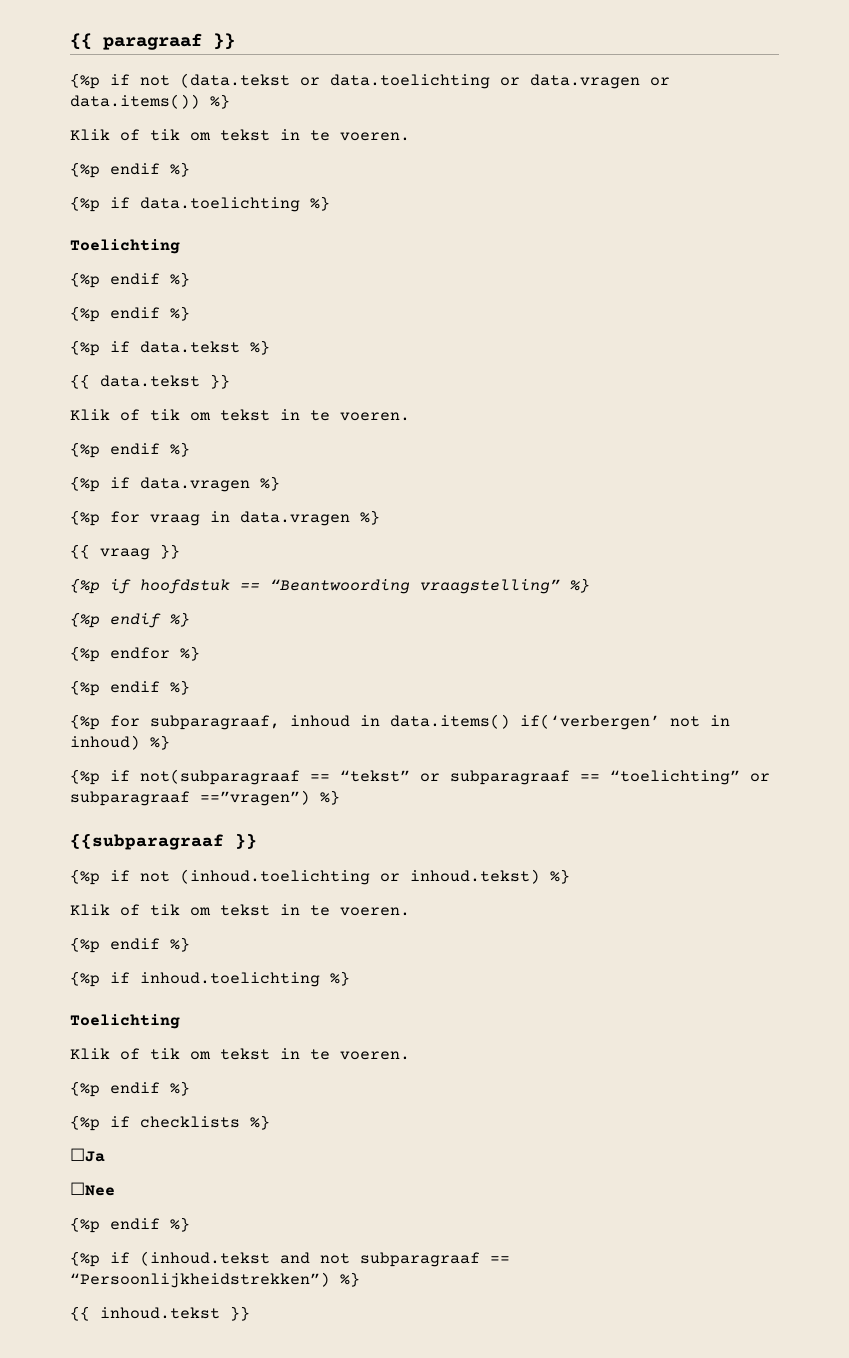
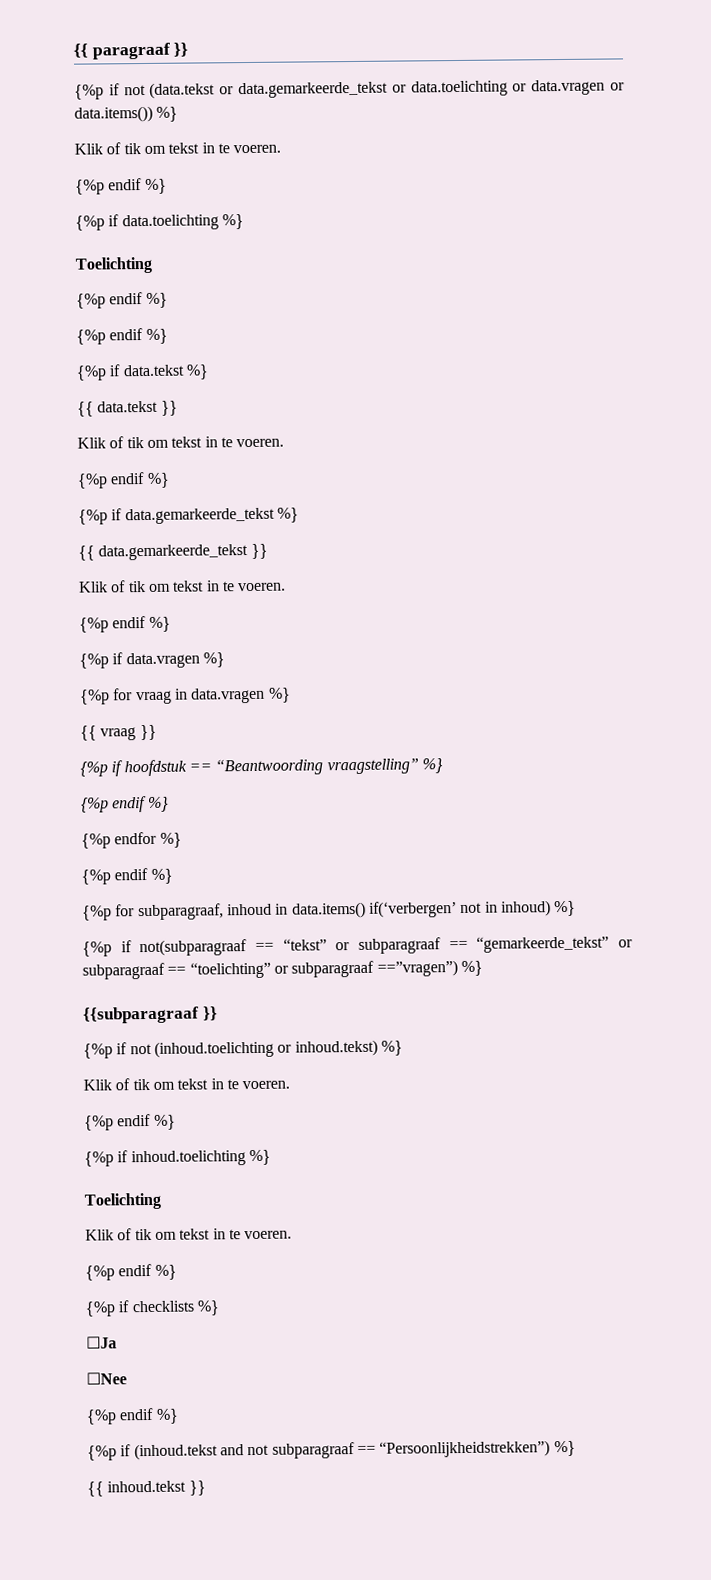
(320, 81) none -> [238,81,407,99] data.gemarkeerde_tekst or
(190, 449) none -> [78,507,299,525] [78,543,268,561] [78,580,287,593] [79,615,171,633] // {%p if data.gemarkeerde_tekst %} // {{ data.gemarkeerde_tekst }} // Klik of tik om tekst in te voeren. // {%p endif %}
(600, 777) none -> [476,935,633,953] [82,962,187,980] “gemarkeerde_tekst” or subparagraaf ==

